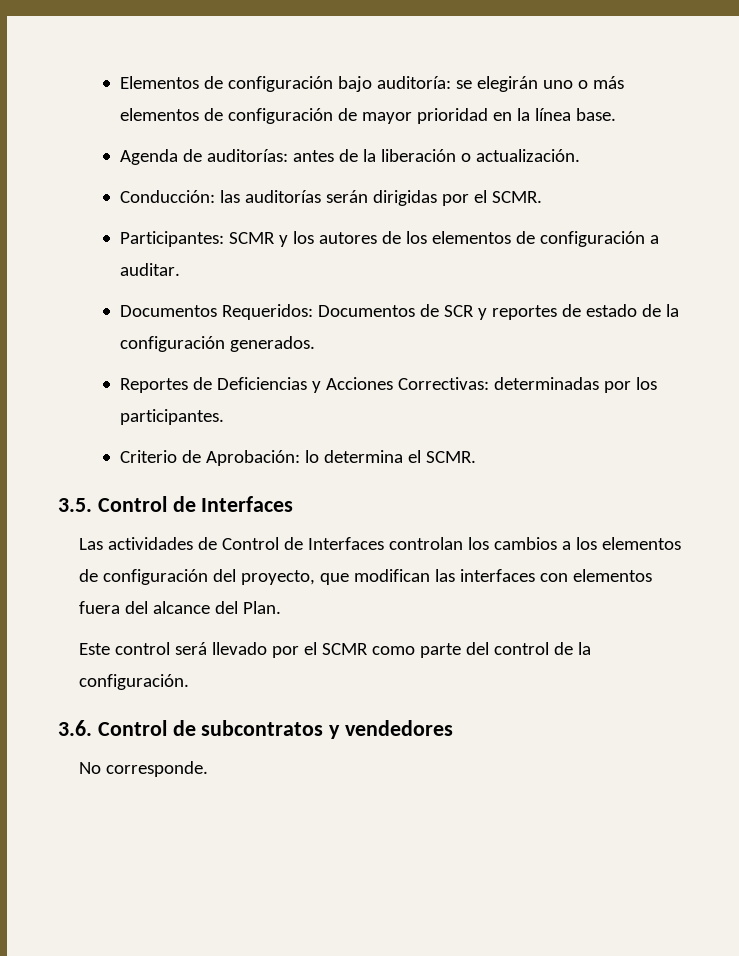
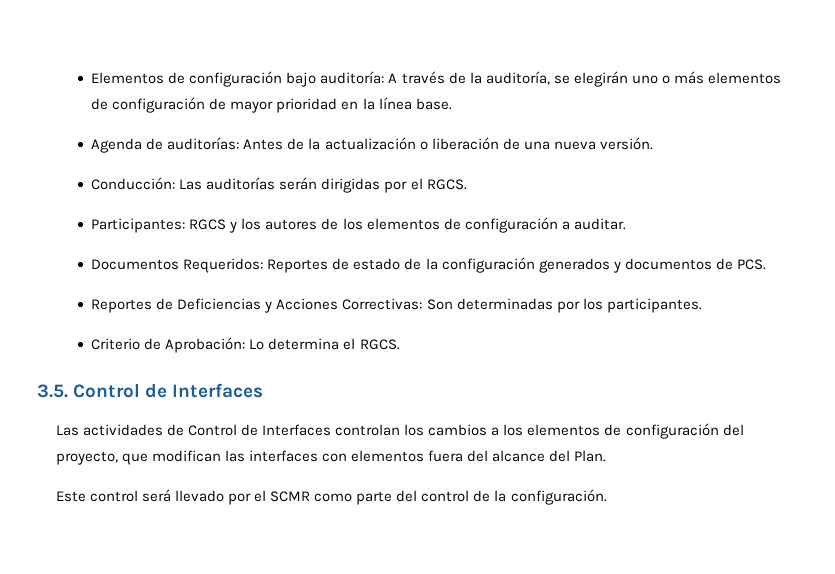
(451, 82) none -> [388,71,550,85] A través de la auditoría,
[292,149,580,162] antes de la liberación o actualización. -> [243,137,653,150] Antes de la actualización o liberación de una nueva versión.
[219,190,240,203] las -> [179,179,203,190] Las
[491,191,542,203] SCMR. -> [426,179,467,190] RGCS.
[228,232,275,244] SCMR -> [189,219,227,230] RGCS
[317,304,557,320] Documentos de SCR y reportes -> [267,259,329,273] Reportes
[229,336,315,352] generados. -> [538,258,766,273] generados y documentos de PCS.
(489, 383) none -> [426,299,453,310] Son
[304,450,319,463] lo -> [249,339,265,350] Lo
[425,451,476,463] SCMR. -> [359,339,400,350] RGCS.
[58,720,454,739] [78,761,208,777] // 3.6. Control de subcontratos y vendedores // No corresponde. -> (607, 497) none

